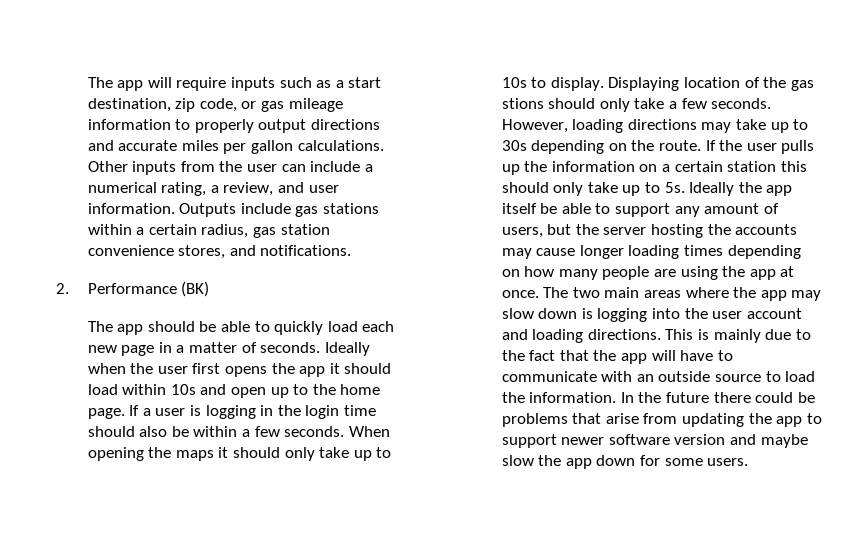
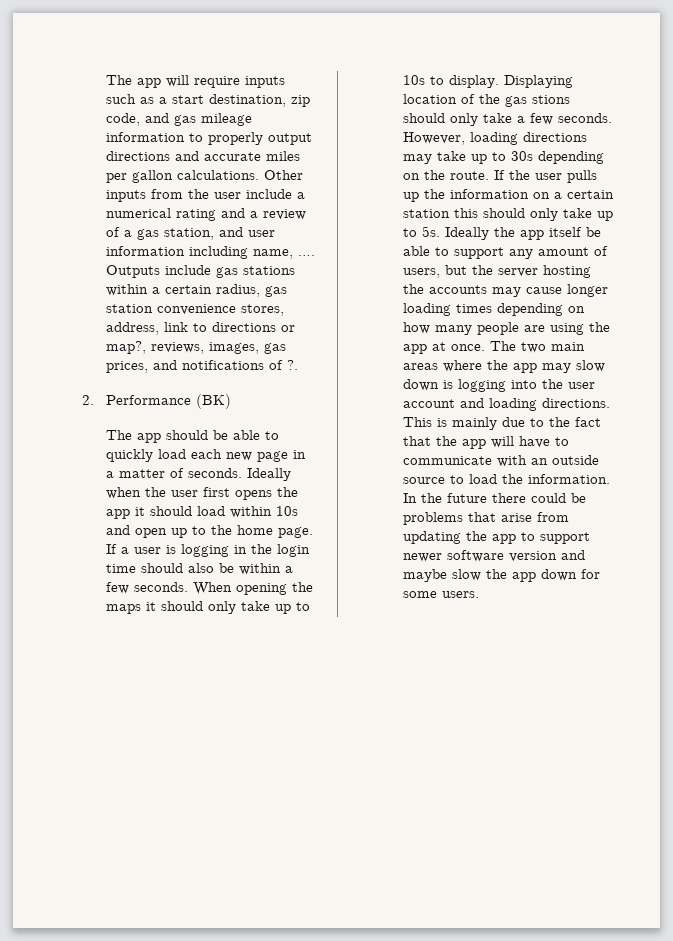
[241,101,257,109] or -> [145,113,170,123] and
[281,164,306,172] can -> (242, 195) none
[161,182,339,196] [87,203,175,214] rating, a review, and user information. -> [176,208,307,221] [106,227,276,240] [106,246,316,259] rating and a review of a gas station, and user information including name, ….
[229,245,352,256] and notifications. -> [106,322,296,335] [106,341,287,354] [106,360,299,373] address, link to directions or map?, reviews, images, gas prices, and notifications of ?.

